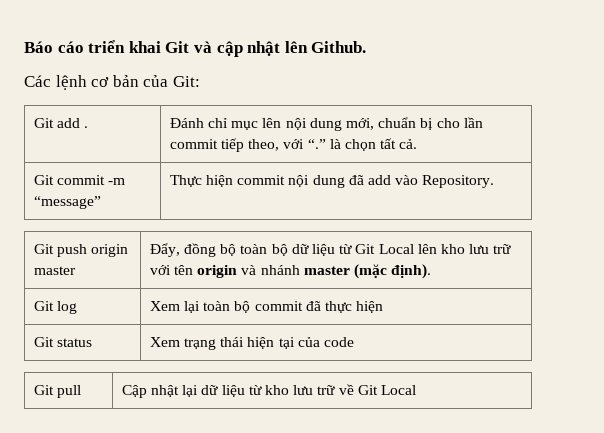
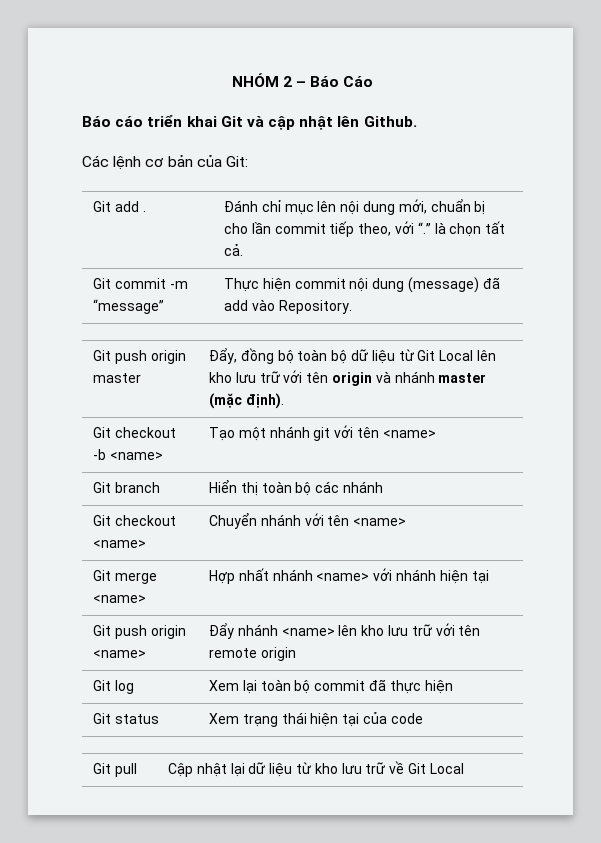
(24, 47) none -> [231,73,374,87] NHÓM 2 – Báo Cáo //
(345, 181) none -> [407,277,479,293] (message)
(432, 271) none -> [93,427,176,438] [93,449,163,460] [209,425,436,441] [93,482,160,493] [209,480,383,496] [93,515,176,526] [93,540,147,548] [209,513,407,529] [93,570,157,584] [93,595,147,603] [209,568,489,584] [93,625,186,639] [93,650,147,658] [209,623,481,639] [209,647,296,661] // Git checkout -b <name> | Tạo một nhánh git với tên <name> // Git branch | Hiển thị toàn bộ các nhánh // Git checkout <name> | Chuyển nhánh với tên <name> // Git merge <name> | Hợp nhất nhánh <name> với nhánh hiện tại // Git push origin <name> | Đẩy nhánh <name> lên kho lưu trữ với tên remote origin

